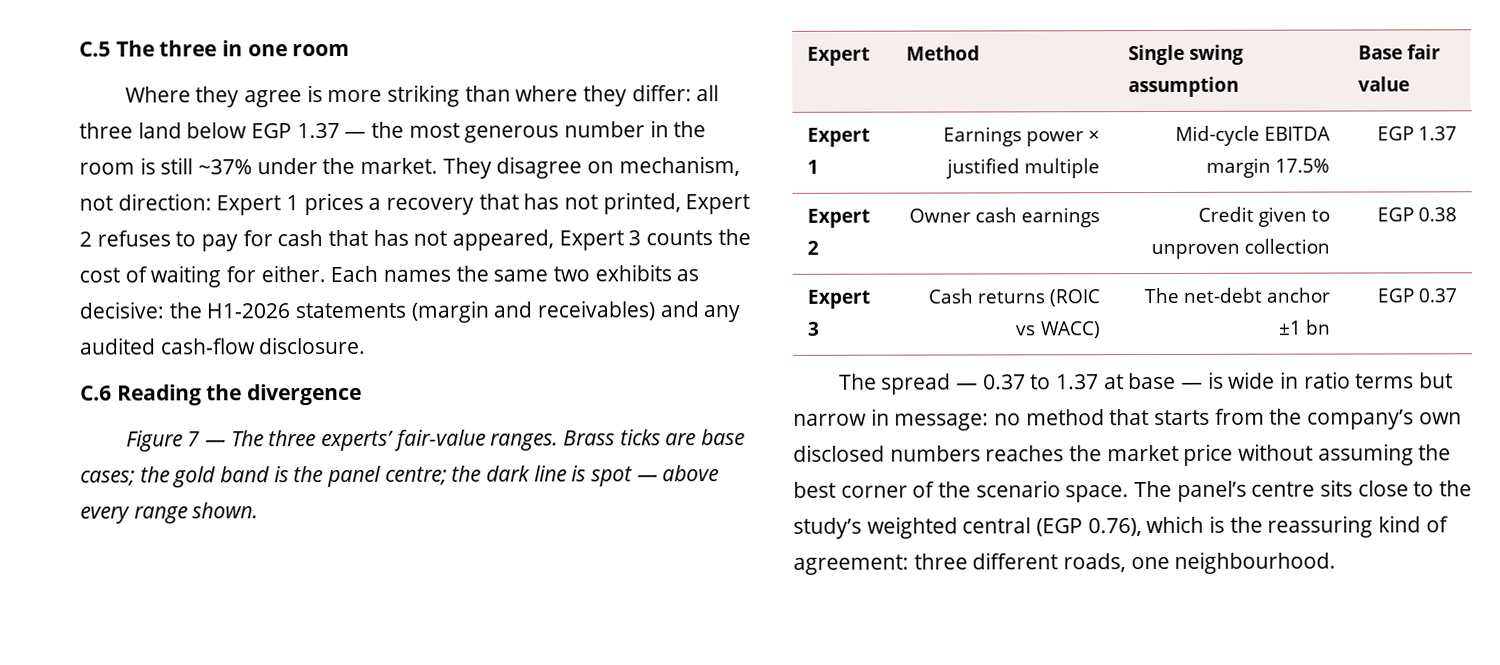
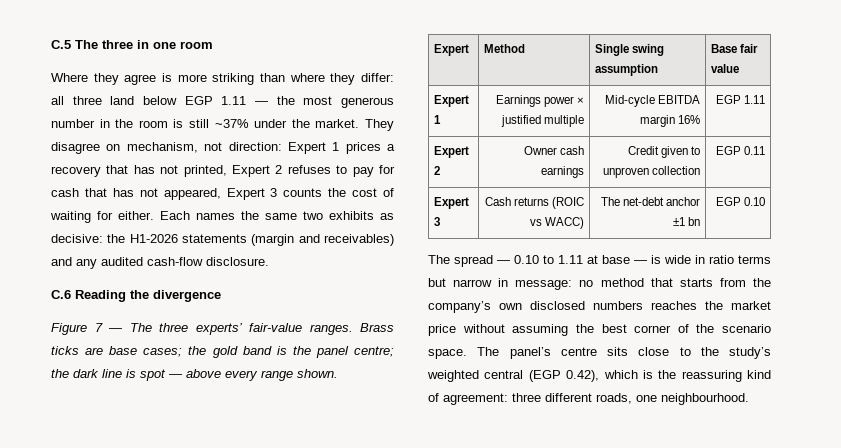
[296,123,340,139] 1.37 -> [221,96,247,105] 1.11
[1275,158,1331,173] [1377,126,1458,141] 17.5% | EGP 1.37 -> [678,115,701,124] [716,95,766,104] 16% | EGP 1.11
[1418,207,1458,222] 0.38 -> [744,146,766,155] 0.11
[1418,288,1458,303] 0.37 -> [744,197,766,206] 0.10
[982,374,1100,390] 0.37 to 1.37 -> [514,255,583,264] 0.10 to 1.11
[1087,518,1142,537] 0.76), -> [566,370,600,382] 0.42),

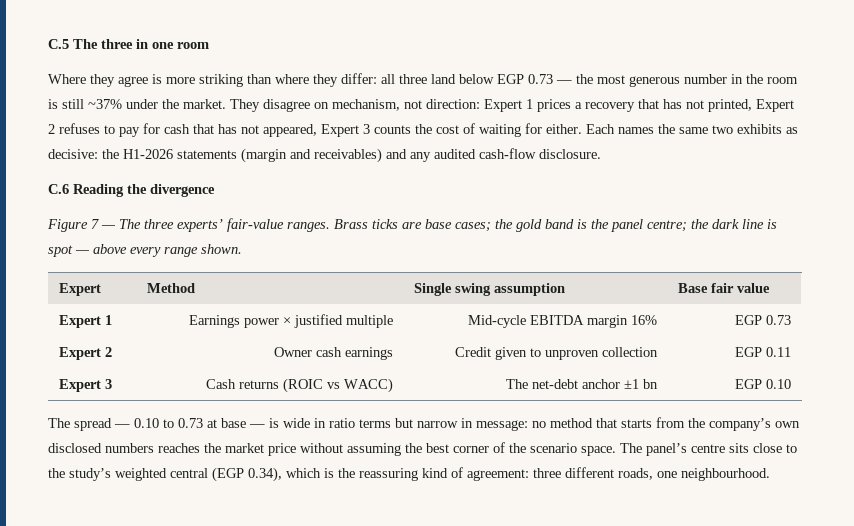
[221,96,247,105] 1.11 -> [528,74,553,84] 0.73
[744,95,766,104] 1.11 -> [766,315,792,325] 0.73
[558,255,583,264] 1.11 -> [178,418,203,428] 0.73
[566,370,600,382] 0.42), -> [248,467,282,482] 0.34),

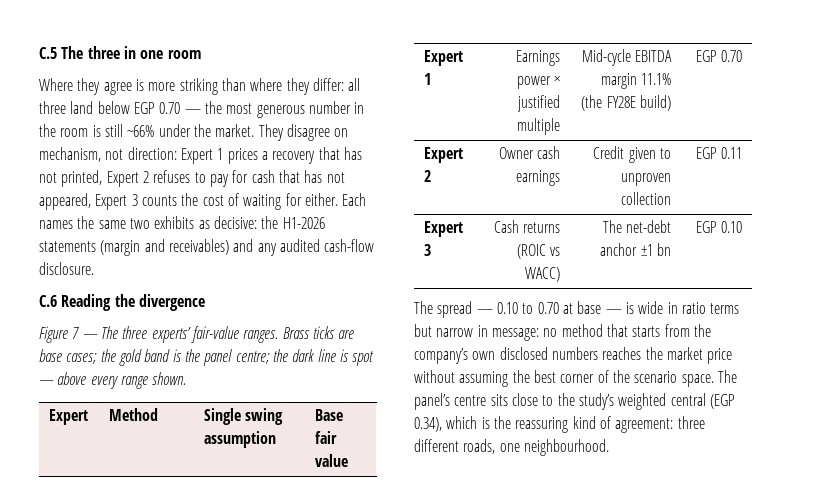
[528,74,553,84] 0.73 -> [159,102,181,114] 0.70
[88,99,122,109] ~37% -> [127,125,155,137] ~66%
[631,315,658,325] [735,315,792,325] 16% | EGP 0.73 -> [641,73,672,85] [581,95,672,111] [695,50,743,62] 11.1% (the FY28E build) | EGP 0.70
[178,418,203,428] 0.73 -> [537,302,559,314] 0.70

